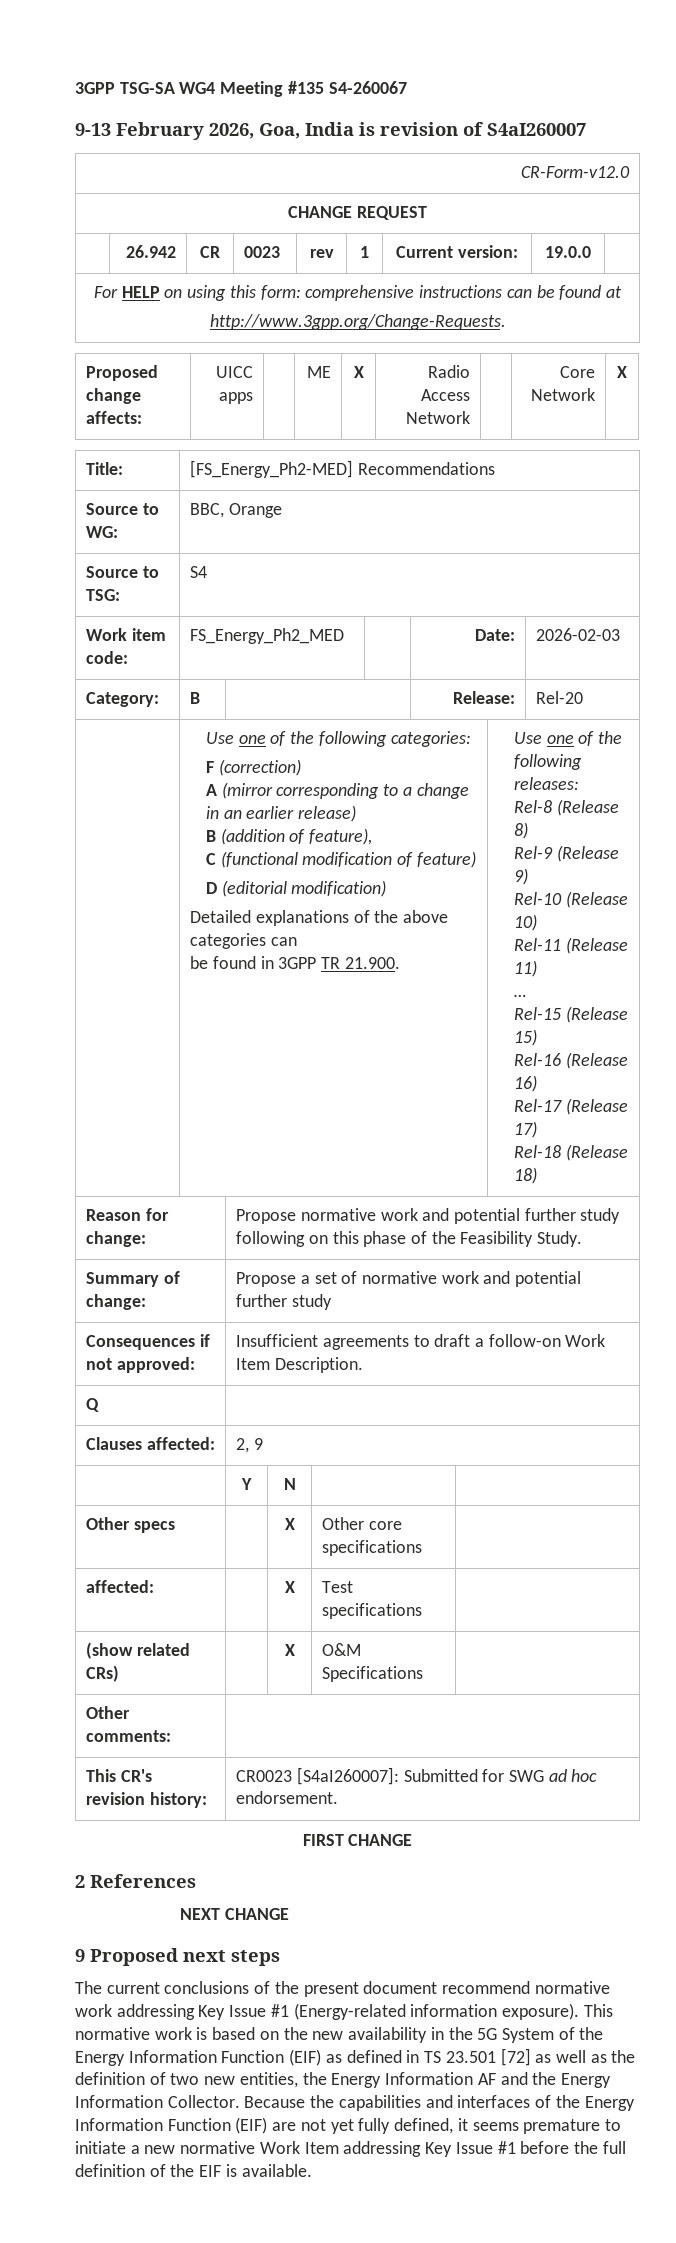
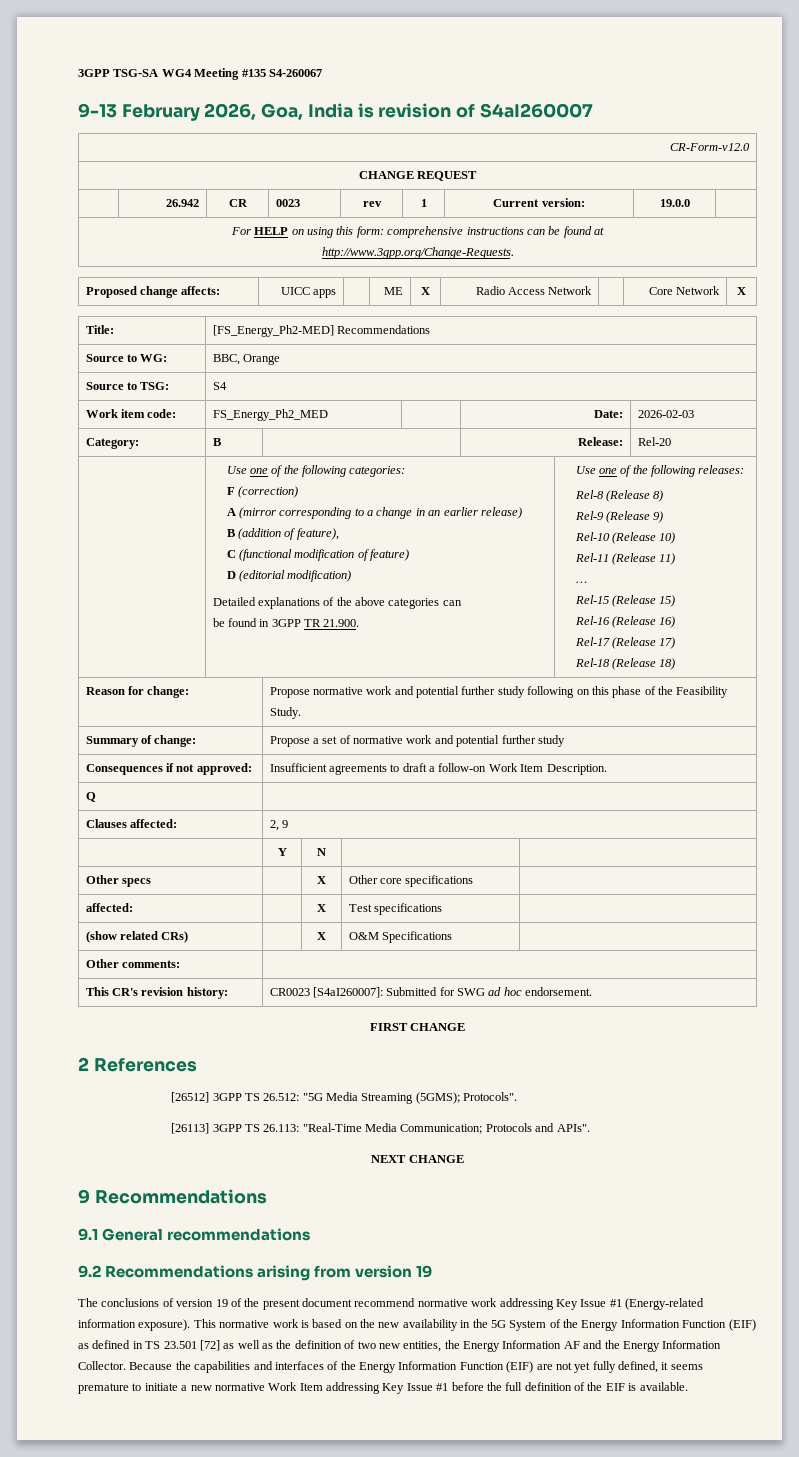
[179,1908,289,1920] [75,1948,280,1966] NEXT CHANGE // 9 Proposed next steps -> [171,1092,518,1104] [171,1123,590,1134] [371,1155,464,1163] [78,1189,267,1204] [78,1228,311,1241] [78,1265,433,1281] [26512] 3GPP TS 26.512: "5G Media Streaming (5GMS); Protocols". // [26113] 3GPP TS 26.113: "Real-Time Media Communication; Protocols and APIs". // NEXT CHANGE // 9 Recommendations // 9.1 General recommendations // 9.2 Recommendations arising from version 19
[106,1982,160,1994] current -> (98, 1302) none
(271, 1987) none -> [176,1298,242,1307] version 19 of

